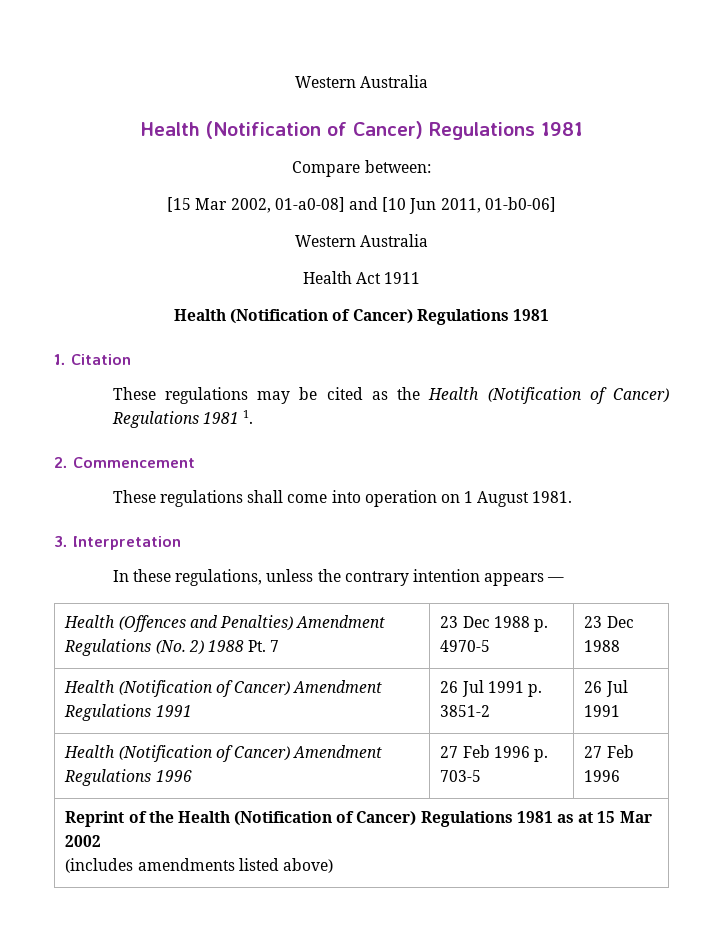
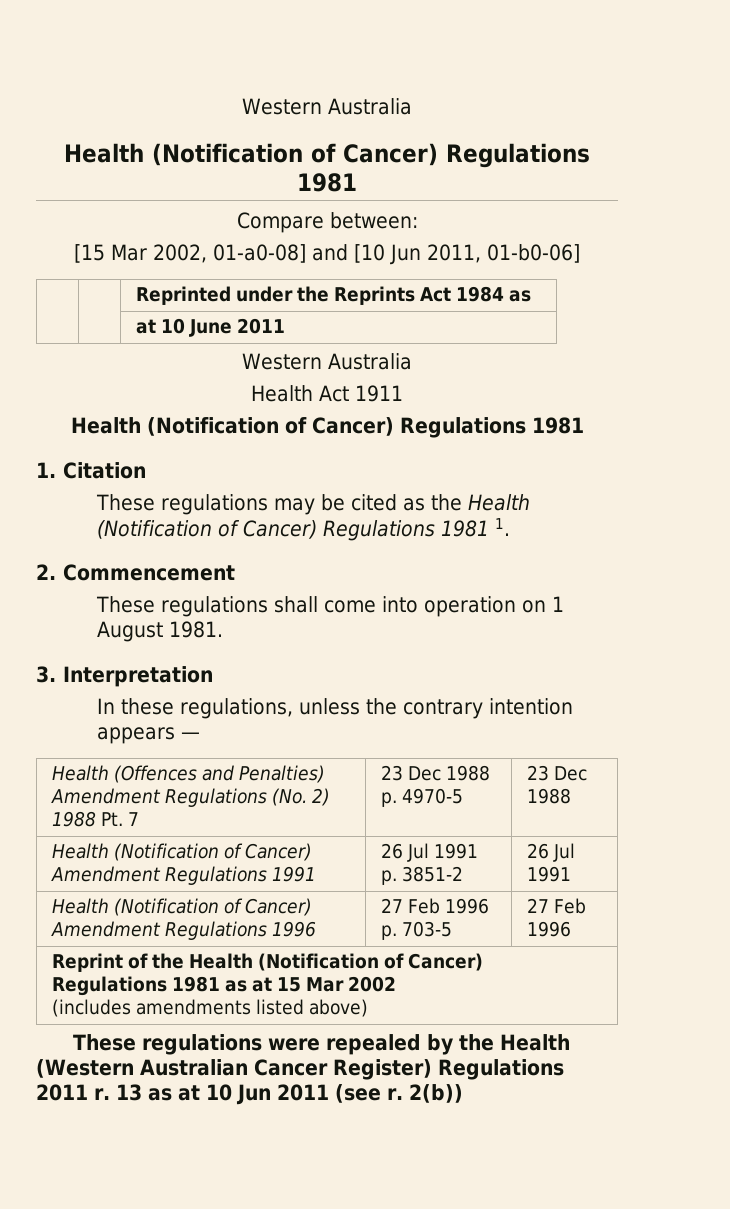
(556, 204) none -> [135,286,531,305] [135,318,285,337] // | | Reprinted under the Reprints Act 1984 as // | | at 10 June 2011
(333, 865) none -> [73,1034,571,1055] [36,1059,564,1080] [36,1084,463,1105] // These regulations were repealed by the Health (Western Australian Cancer Register) Regulations 2011 r. 13 as at 10 Jun 2011 (see r. 2(b))

